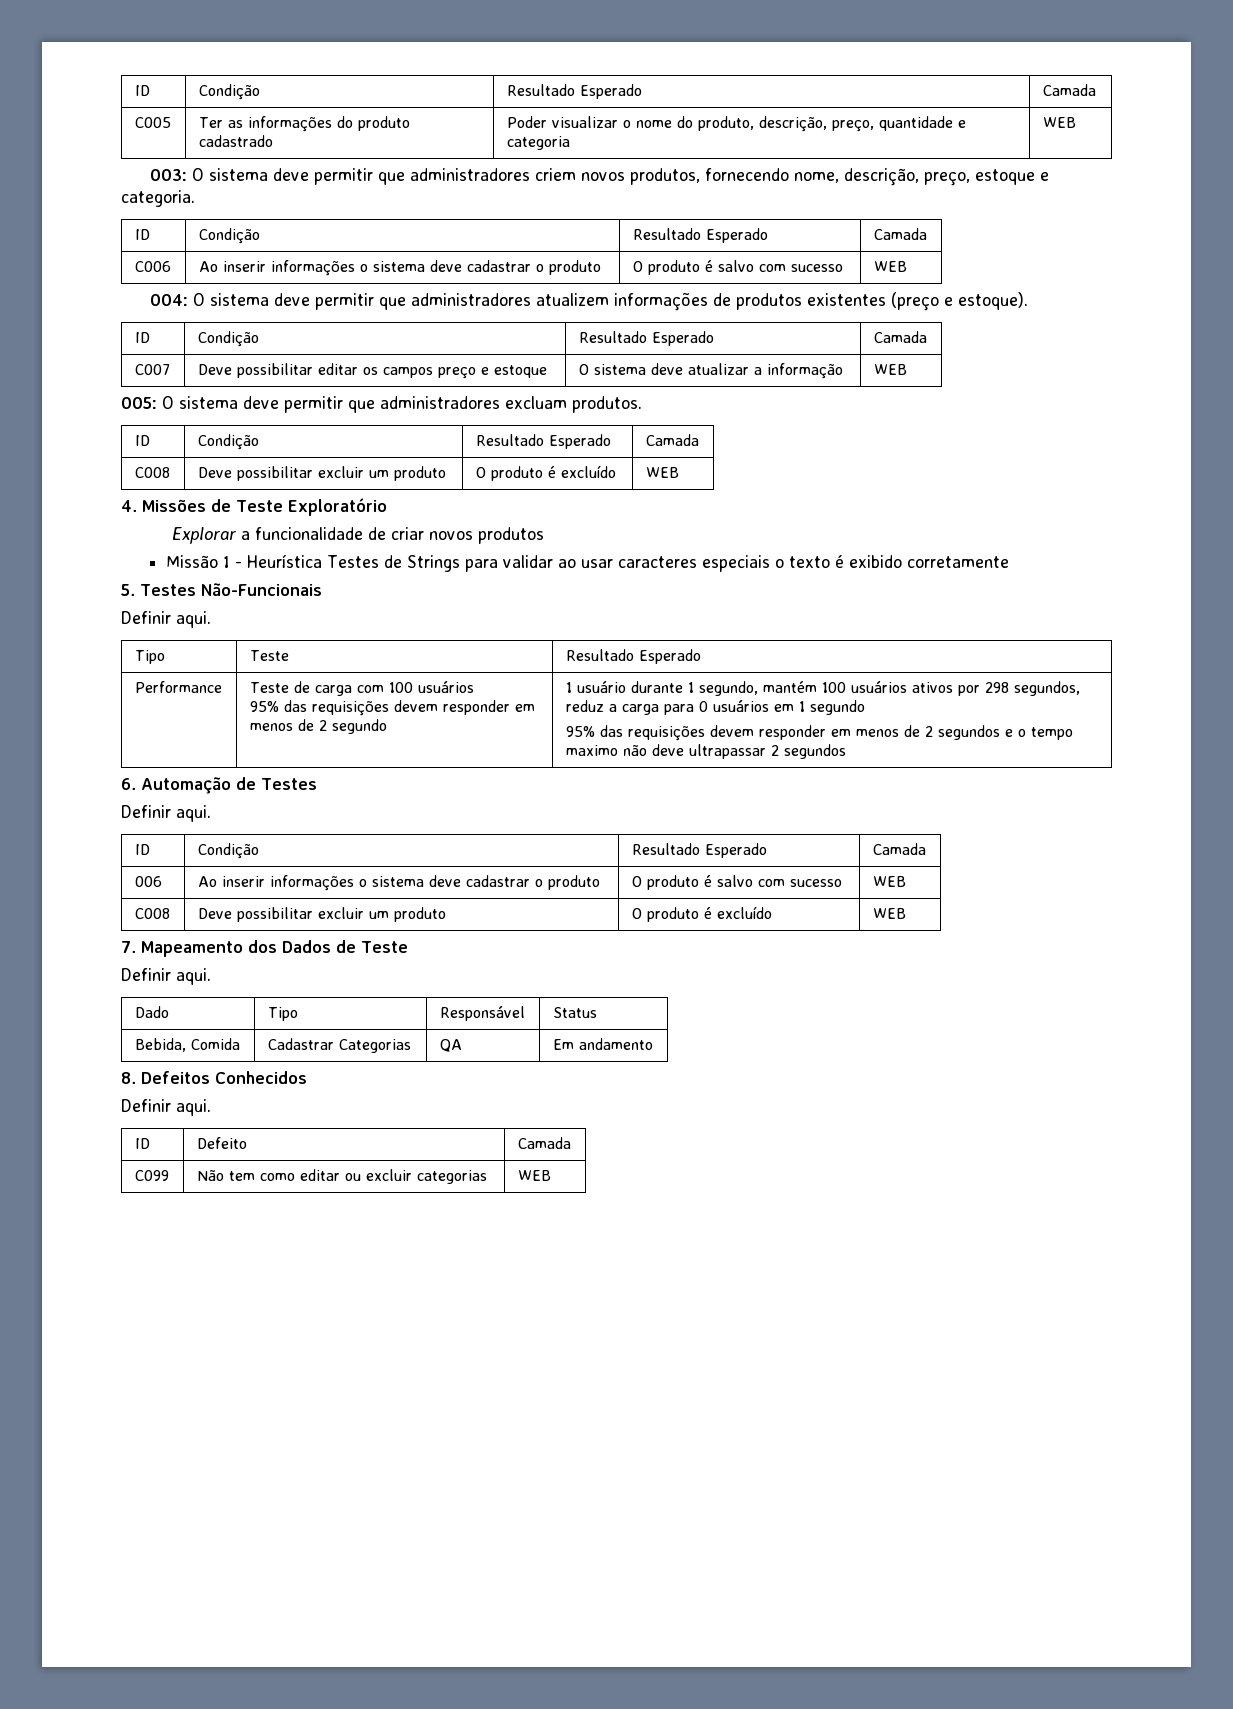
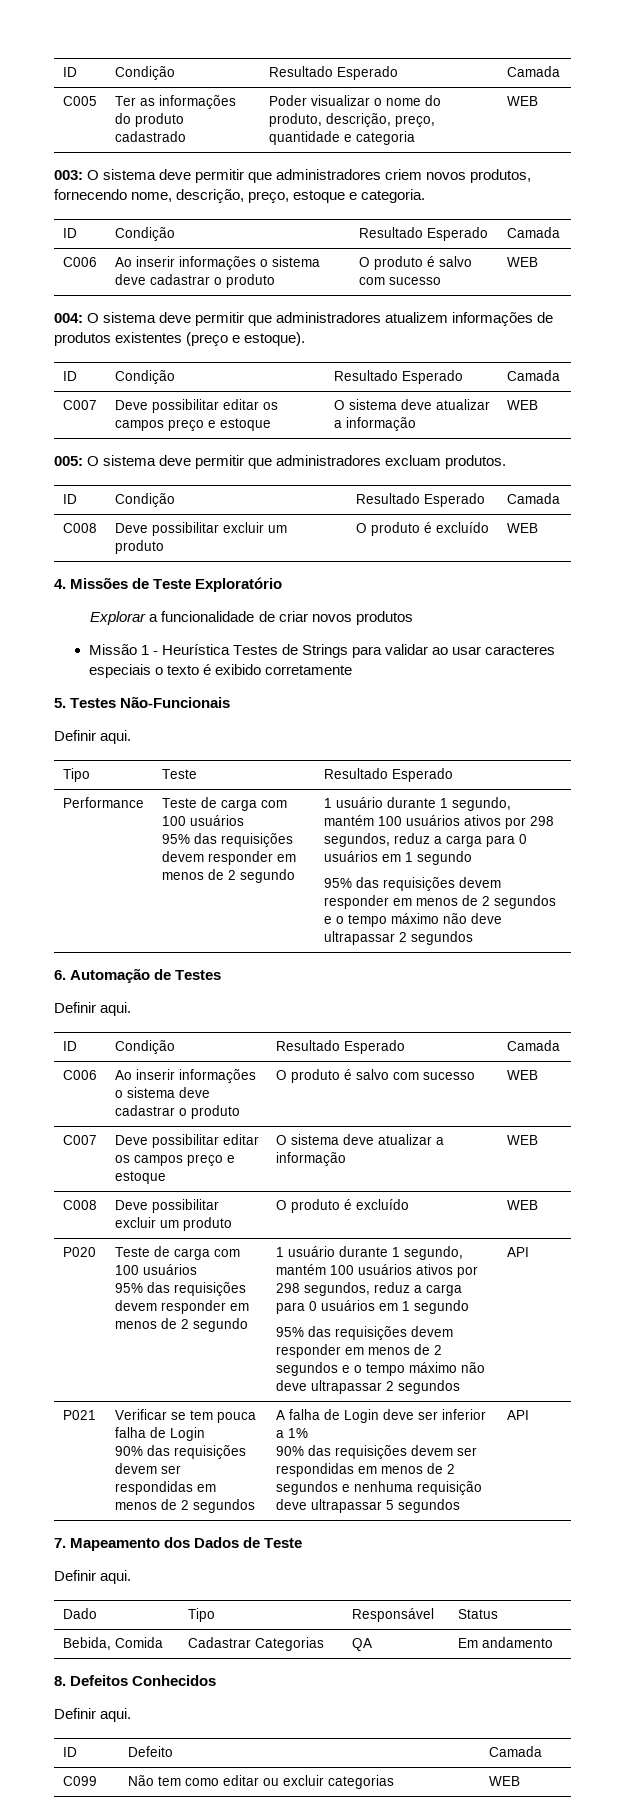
[565,745,618,756] maximo -> [390,913,439,924] máximo
[134,876,162,887] 006 -> [62,1070,97,1080] C006
(906, 881) none -> [62,1135,97,1145] [114,1134,259,1148] [114,1154,235,1166] [114,1171,166,1184] [275,1134,444,1145] [275,1152,346,1166] [506,1135,538,1145] // C007 | Deve possibilitar editar os campos preço e estoque | O sistema deve atualizar a informação | WEB
(906, 913) none -> [62,1247,96,1257] [114,1246,240,1260] [114,1264,197,1275] [114,1282,246,1296] [114,1300,249,1314] [114,1318,248,1332] [275,1246,463,1260] [275,1264,478,1278] [275,1282,462,1296] [275,1300,469,1314] [275,1326,453,1340] [275,1344,442,1358] [275,1362,485,1376] [275,1380,460,1394] [506,1247,529,1257] [62,1410,96,1420] [114,1409,256,1423] [114,1427,205,1441] [114,1445,246,1459] [114,1463,181,1474] [114,1481,216,1495] [114,1499,255,1513] [275,1409,486,1423] [275,1428,308,1438] [275,1445,477,1459] [275,1463,455,1477] [275,1481,482,1495] [275,1499,460,1513] [506,1410,529,1420] // P020 | Teste de carga com 100 usuários // 95% das requisições devem responder em menos de 2 segundo | 1 usuário durante 1 segundo, mantém 100 usuários ativos por 298 segundos, reduz a carga para 0 usuários em 1 segundo // 95% das requisições devem responder em menos de 2 segundos e o tempo máximo não deve ultrapassar 2 segundos | API // P021 | Verificar se tem pouca falha de Login // 90% das requisições devem ser respondidas em menos de 2 segundos | A falha de Login deve ser inferior a 1% // 90% das requisições devem ser respondidas em menos de 2 segundos e nenhuma requisição deve ultrapassar 5 segundos | API

